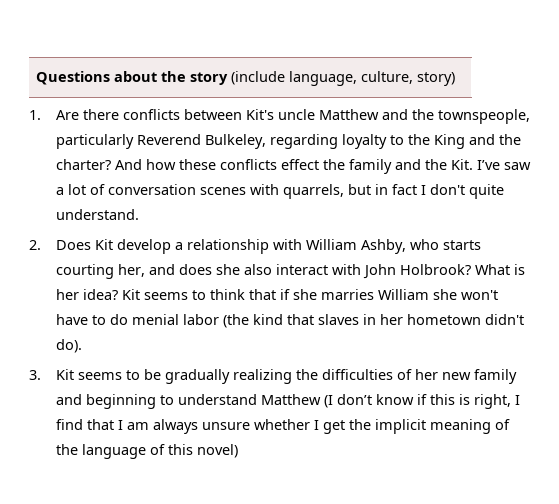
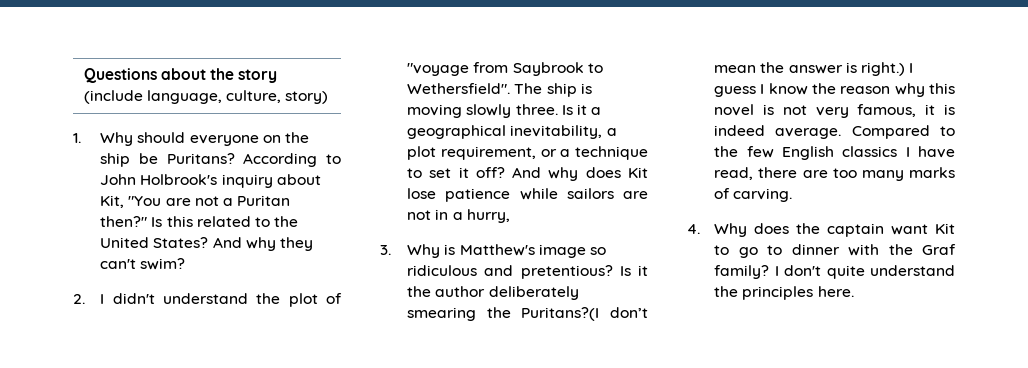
[55,109,530,124] [55,134,521,149] [55,159,531,174] [55,184,504,199] [55,209,139,220] [29,239,481,254] [55,264,525,279] [55,289,498,300] [55,314,524,328] [55,339,82,353] [29,369,517,384] [55,394,520,409] [55,419,510,434] [55,444,238,459] Are there conflicts between Kit's uncle Matthew and the townspeople, particularly Reverend Bulkeley, regarding loyalty to the King and the charter? And how these conflicts effect the family and the Kit. I’ve saw a lot of conversation scenes with quarrels, but in fact I don't quite understand. // 2. Does Kit develop a relationship with William Ashby, who starts courting her, and does she also interact with John Holbrook? What is her idea? Kit seems to think that if she marries William she won't have to do menial labor (the kind that slaves in her hometown didn't do). // 3. Kit seems to be gradually realizing the difficulties of her new family and beginning to understand Matthew (I don’t know if this is right, I find that I am always unsure whether I get the implicit meaning of the language of this novel) -> [100,132,309,146] [100,153,341,167] [100,174,321,188] [100,195,291,208] [100,216,299,227] [100,237,313,251] [100,258,186,270] [73,293,342,307] [407,62,603,76] [407,83,592,97] [407,104,602,118] [407,125,617,139] [407,146,648,160] [407,167,648,181] [407,188,648,202] [407,209,510,223] [380,244,606,258] [407,265,648,279] [407,286,579,300] [407,307,648,321] [714,62,914,76] [714,83,955,97] [714,104,955,118] [714,125,955,139] [714,146,955,160] [714,167,955,181] [714,188,793,202] [687,223,955,237] [714,244,956,258] [714,265,955,279] [714,286,854,300] Why should everyone on the ship be Puritans? According to John Holbrook's inquiry about Kit, "You are not a Puritan then?" Is this related to the United States? And why they can't swim? // 2. I didn't understand the plot of "voyage from Saybrook to Wethersfield". The ship is moving slowly three. Is it a geographical inevitability, a plot requirement, or a technique to set it off? And why does Kit lose patience while sailors are not in a hurry, // 3. Why is Matthew's image so ridiculous and pretentious? Is it the author deliberately smearing the Puritans?(I don’t mean the answer is right.) I guess I know the reason why this novel is not very famous, it is indeed average. Compared to the few English classics I have read, there are too many marks of carving. // 4. Why does the captain want Kit to go to dinner with the Graf family? I don't quite understand the principles here.

